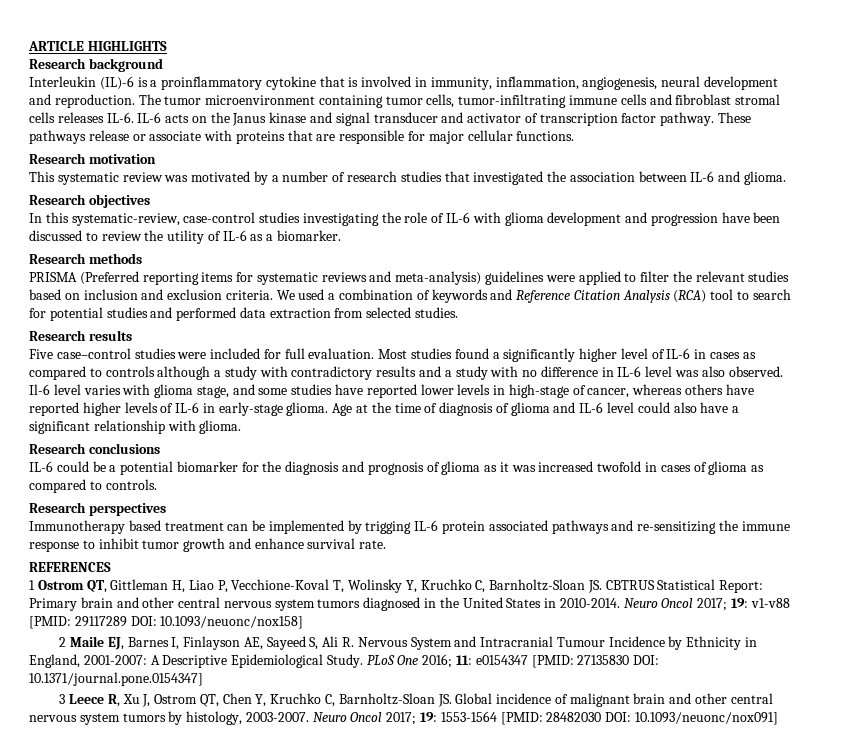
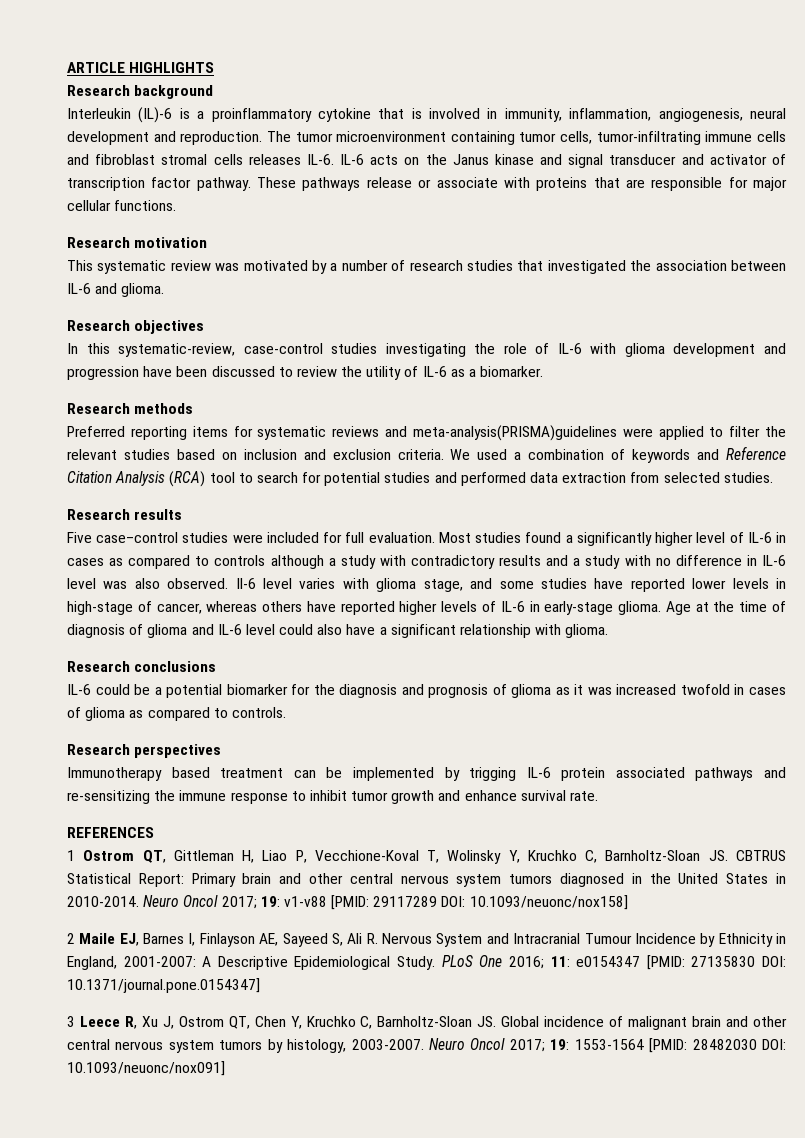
[29,271,139,285] PRISMA (Preferred -> [67,426,125,437] Preferred
[395,271,545,285] meta-analysis) guidelines -> [412,425,617,441] meta-analysis(PRISMA)guidelines

